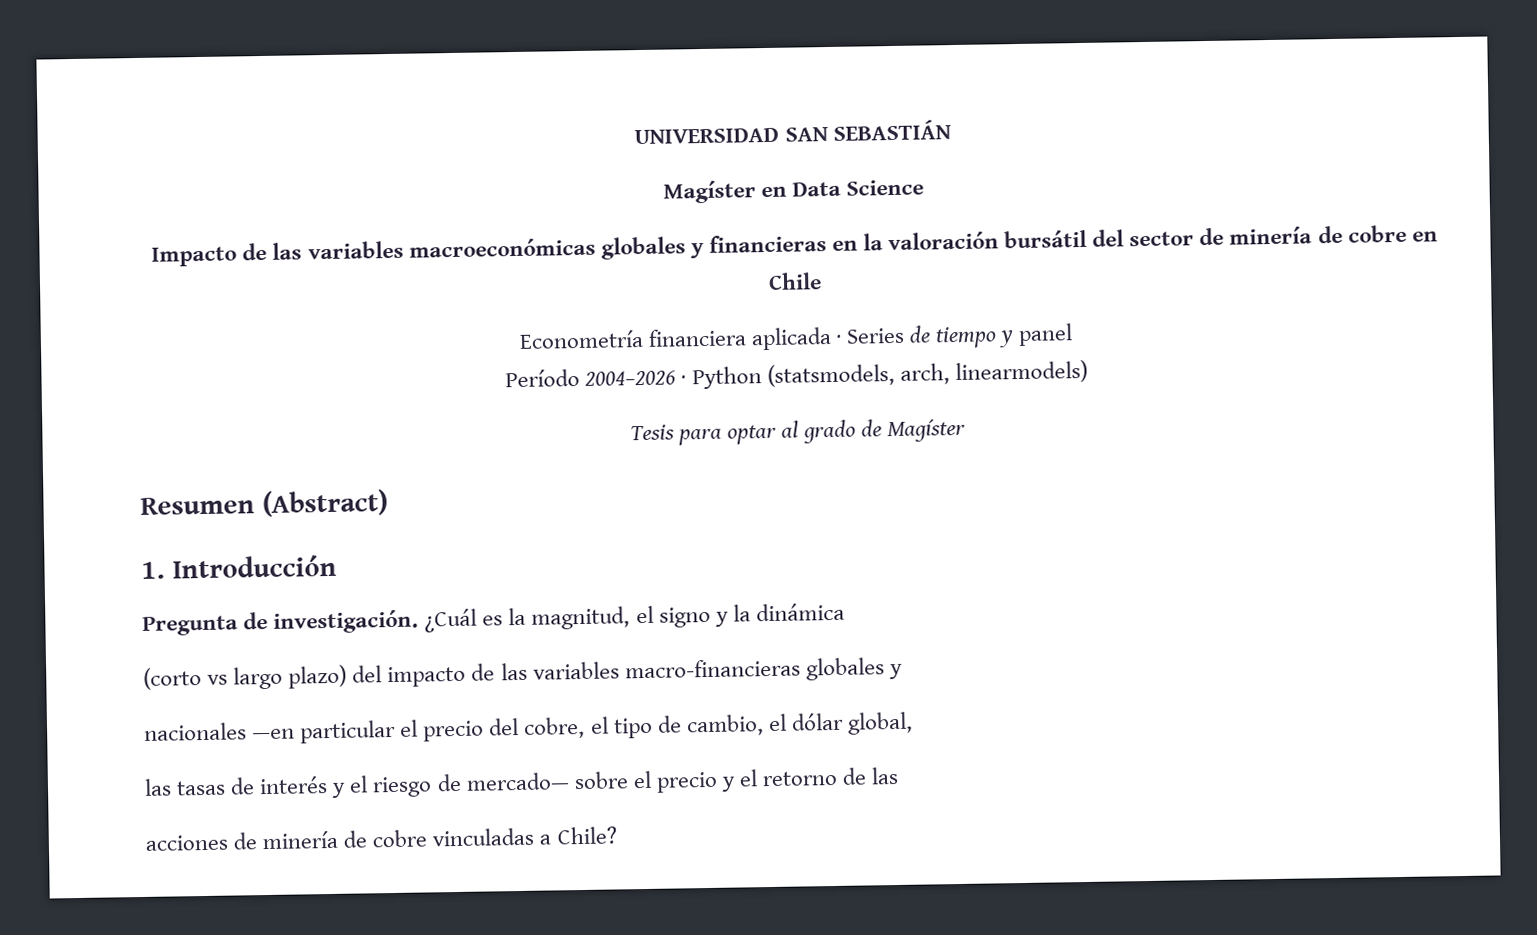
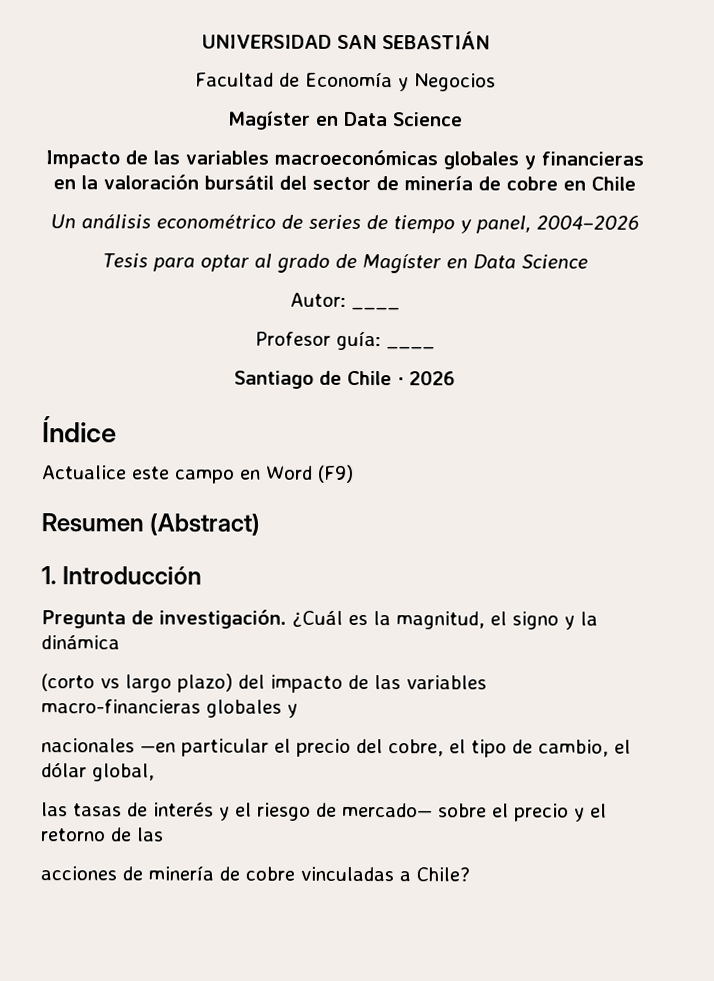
(951, 130) none -> [195,71,496,92] // Facultad de Economía y Negocios
[518,326,906,351] Econometría financiera aplicada · Series -> [50,214,361,230] Un análisis econométrico de series
[1018,323,1074,347] [505,368,581,388] panel // Período -> [476,215,531,234] panel,
[681,359,1088,390] · Python (statsmodels, arch, linearmodels) -> (639, 222) none
(967, 430) none -> [445,254,588,269] [289,292,400,311] [254,330,435,351] [234,370,455,389] [42,416,117,443] [42,464,354,484] en Data Science // Autor: ____ // Profesor guía: ____ // Santiago de Chile · 2026 // Índice // Actualice este campo en Word (F9)

